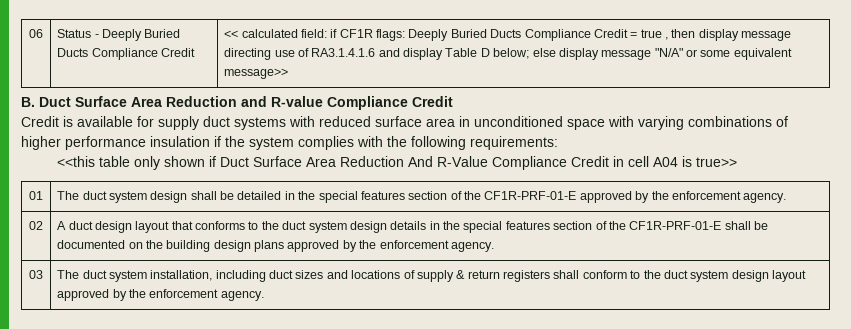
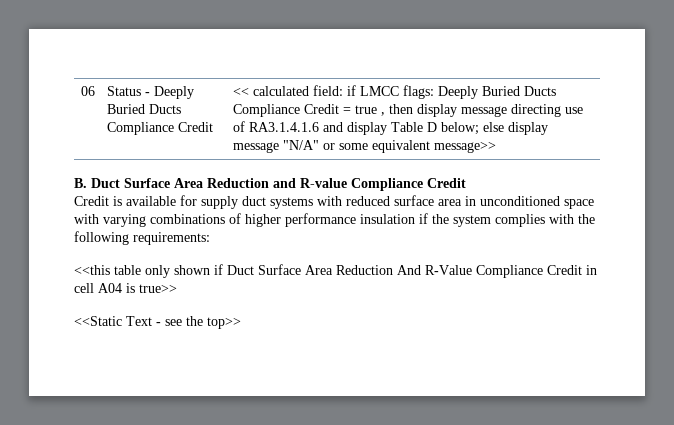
[339,29,373,38] CF1R -> [360,86,400,96] LMCC
[29,191,43,200] [57,191,787,203] [29,221,43,230] [57,221,769,233] [57,240,494,252] [29,270,43,279] [57,270,807,282] [57,289,264,301] // 01 | The duct system design shall be detailed in the special features section of the CF1R-PRF-01-E approved by the enforcement agency. // 02 | A duct design layout that conforms to the duct system design details in the special features section of the CF1R-PRF-01-E shall be documented on the building design plans approved by the enforcement agency. // 03 | The duct system installation, including duct sizes and locations of supply & return registers shall conform to the duct system design layout approved by the enforcement agency. -> [74,316,241,329] // <<Static Text - see the top>>

